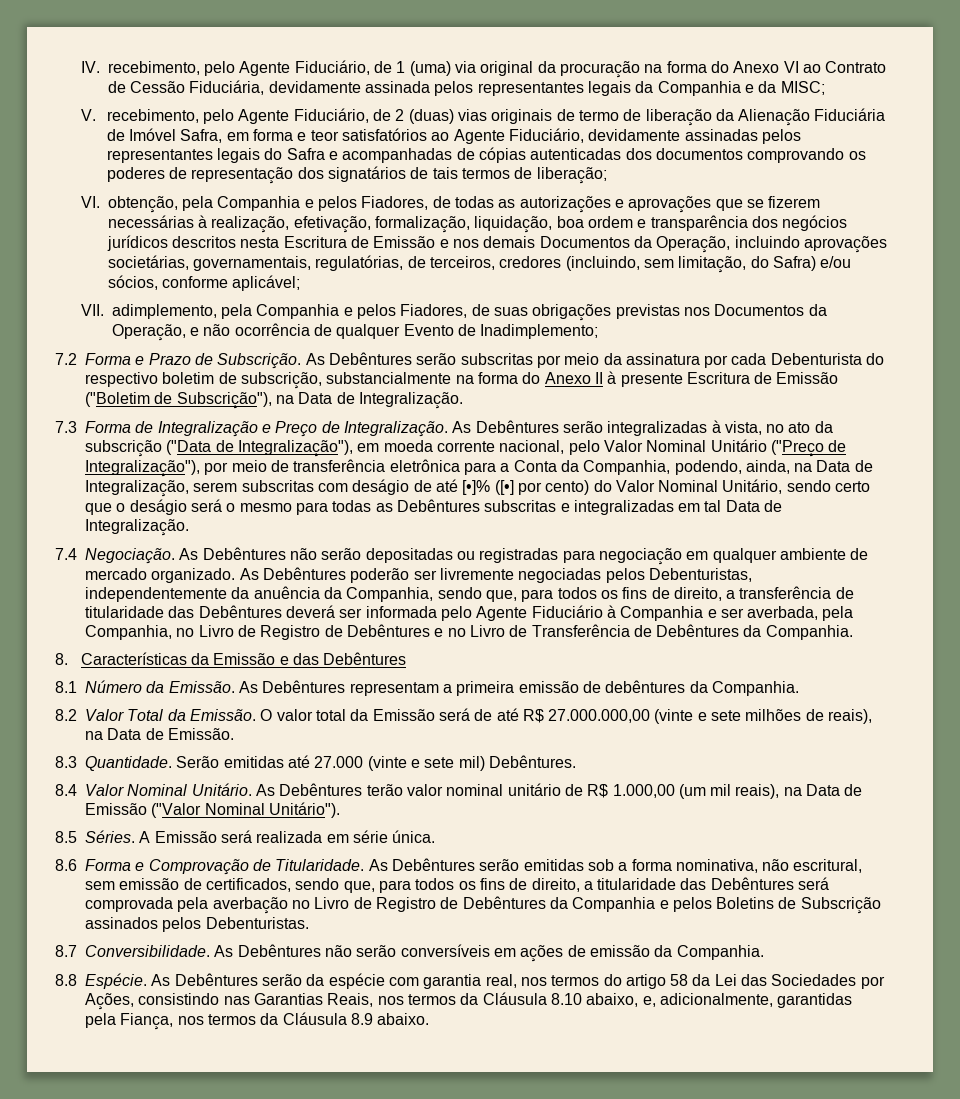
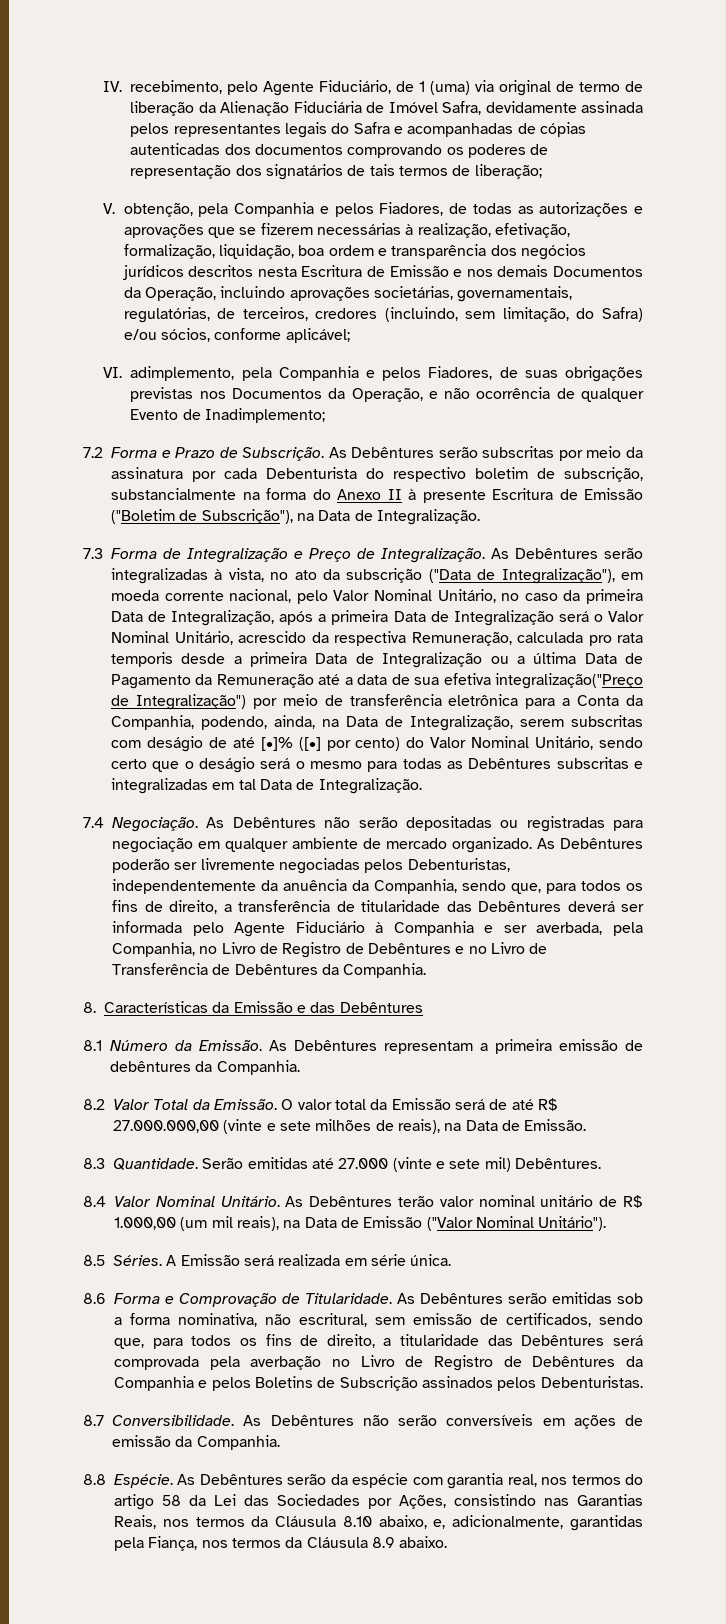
[537,61,887,78] [107,80,825,96] [80,108,553,124] da procuração na forma do Anexo VI ao Contrato de Cessão Fiduciária, devidamente assinada pelos representantes legais da Companhia e da MISC; // V. recebimento, pelo Agente Fiduciário, de 2 (duas) vias originais -> (552, 88) none
[226,128,758,144] em forma e teor satisfatórios ao Agente Fiduciário, devidamente assinadas -> [485,101,644,113] devidamente assinada
[80,196,100,208] VI. -> [103,203,116,214] V.
[80,304,104,316] VII. -> [103,367,123,378] VI.
[710,439,847,457] [85,460,200,477] Unitário ("Preço de Integralização"), -> [437,589,644,604] [111,610,644,626] [111,631,643,646] [111,652,644,668] [111,673,644,689] [111,694,246,710] Unitário, no caso da primeira Data de Integralização, após a primeira Data de Integralização será o Valor Nominal Unitário, acrescido da respectiva Remuneração, calculada pro rata temporis desde a primeira Data de Integralização ou a última Data de Pagamento da Remuneração até a data de sua efetiva integralização("Preço de Integralização")

